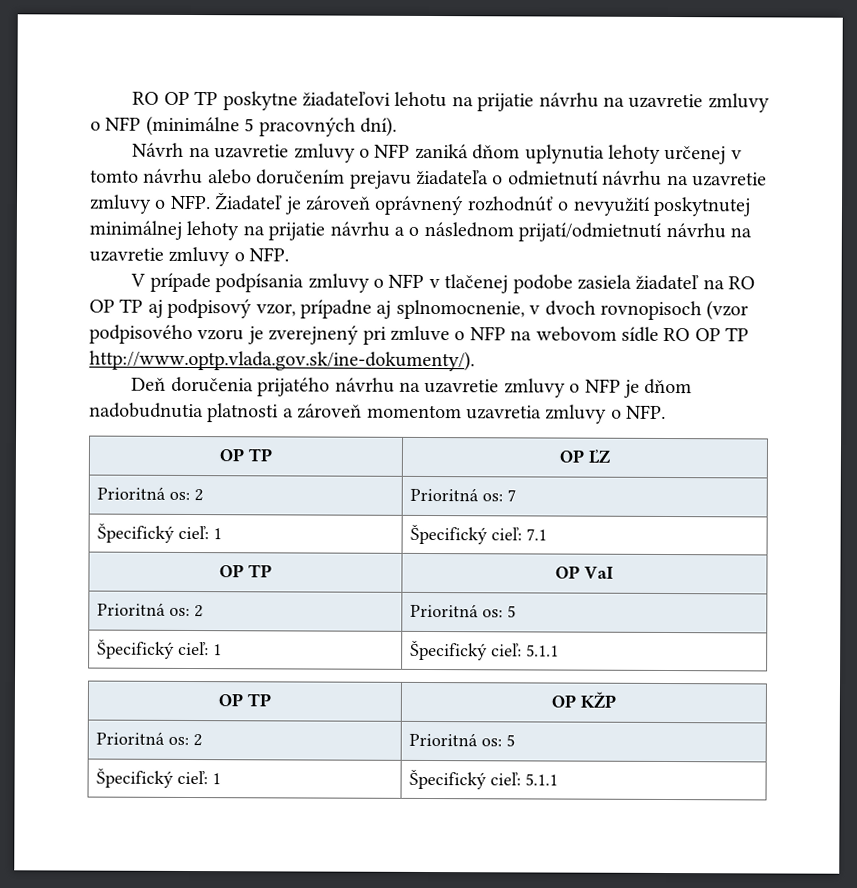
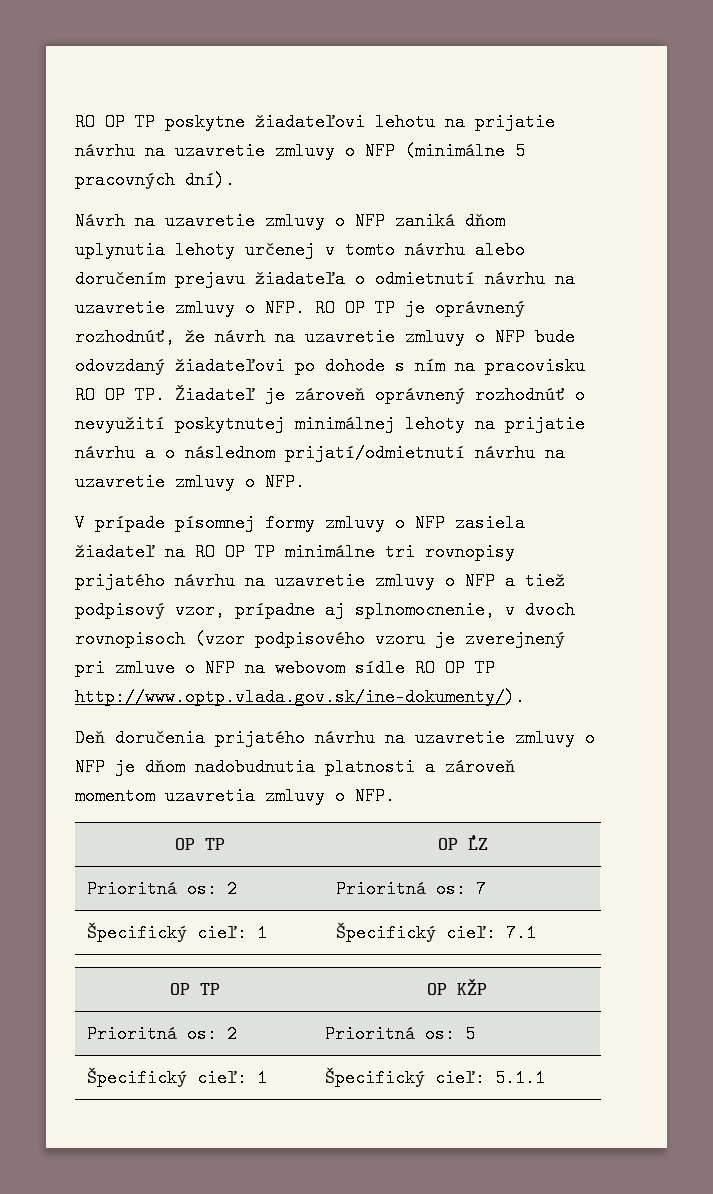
(211, 202) none -> [315,299,525,317] [75,328,575,346] [75,357,585,375] [75,386,165,404] RO OP TP je oprávnený rozhodnúť, že návrh na uzavretie zmluvy o NFP bude odovzdaný žiadateľovi po dohode s ním na pracovisku RO OP TP.
[215,273,573,294] podpísania zmluvy o NFP v tlačenej podobe -> [175,514,445,532] písomnej formy zmluvy o NFP
[147,299,163,318] aj -> [285,543,515,561] [75,572,565,590] minimálne tri rovnopisy prijatého návrhu na uzavretie zmluvy o NFP a tiež
[219,564,272,578] [555,565,614,579] [97,602,204,618] [410,603,517,618] [97,638,223,659] [410,639,560,661] // OP TP | OP VaI // Prioritná os: 2 | Prioritná os: 5 // Špecifický cieľ: 1 | Špecifický cieľ: 5.1.1 -> (536, 933) none

